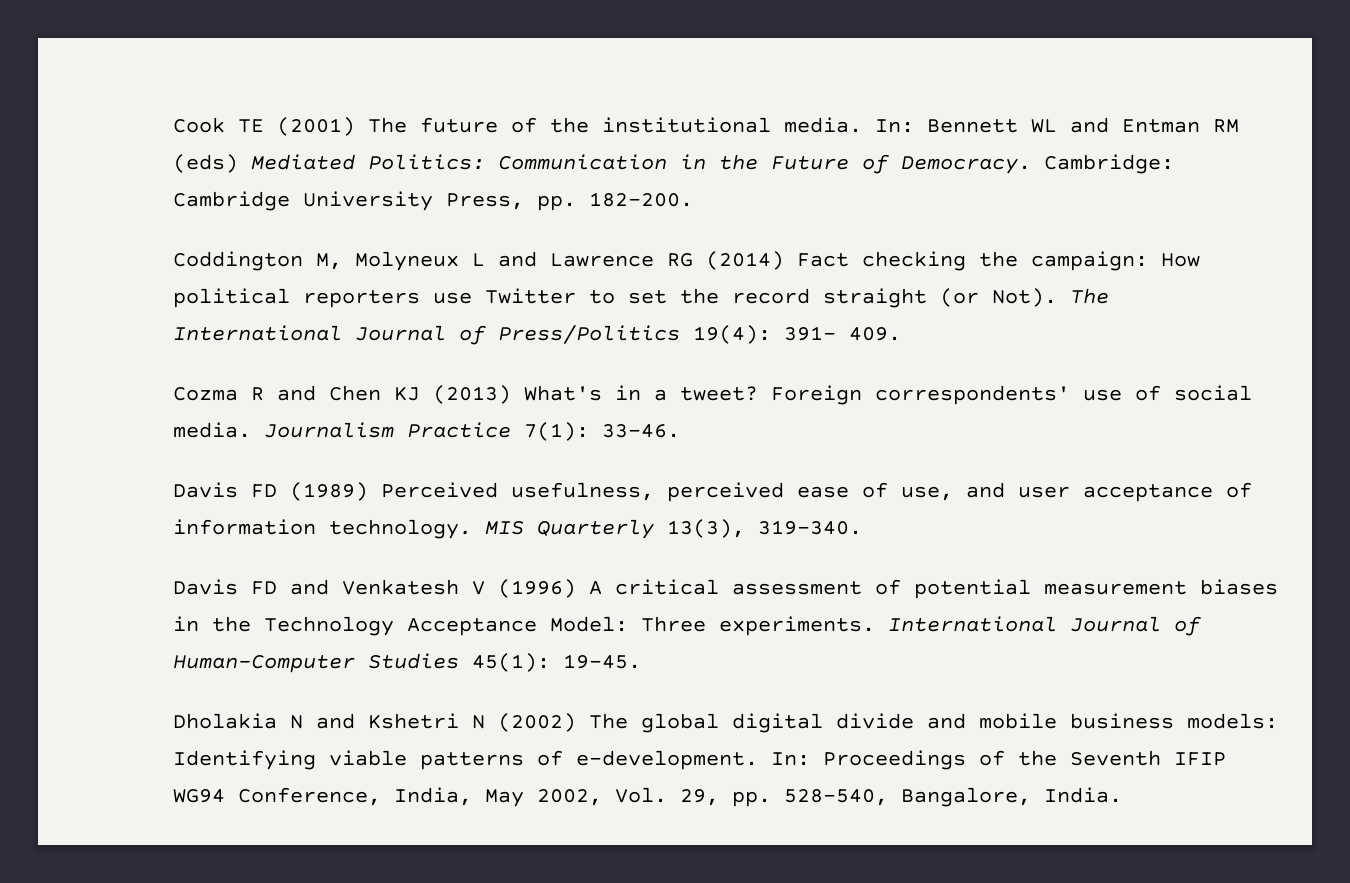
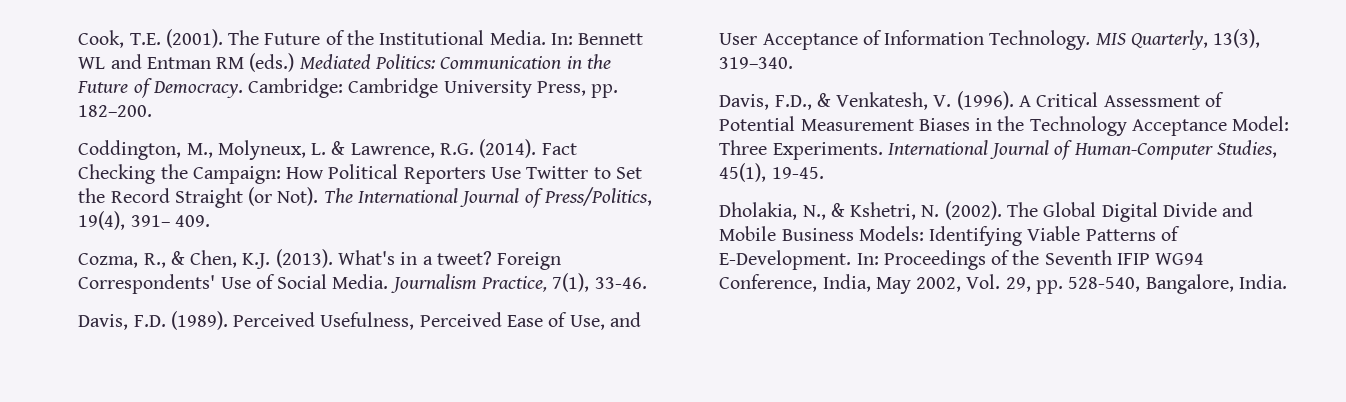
[172,117,862,136] Cook TE (2001) The future of the institutional media. -> [78,29,546,48] Cook, T.E. (2001). The Future of the Institutional Media.
[172,154,238,173] (eds) -> [249,53,295,72] (eds.)
[172,251,1200,271] [172,288,927,308] Coddington M, Molyneux L and Lawrence RG (2014) Fact checking the campaign: How political reporters use Twitter to set the record straight -> [78,139,577,160] [78,164,642,184] [78,188,243,208] Coddington, M., Molyneux, L. & Lawrence, R.G. (2014). Fact Checking the Campaign: How Political Reporters Use Twitter to Set the Record Straight
[497,325,771,344] Press/Politics 19(4): -> [543,187,652,206] [78,211,126,230] Press/Politics, 19(4),
[172,385,511,404] Cozma R and Chen KJ (2013) -> [78,249,333,269] Cozma, R., & Chen, K.J. (2013).
[874,385,1252,405] [172,422,680,441] [172,482,1252,502] [172,519,862,539] [172,579,1278,599] correspondents' use of social media. Journalism Practice 7(1): 33–46. // Davis FD (1989) Perceived usefulness, perceived ease of use, and user acceptance of information technology. MIS Quarterly 13(3), 319–340. // Davis FD and Venkatesh V (1996) A critical assessment of potential measurement biases -> [78,273,647,294] [78,311,641,330] [719,29,1261,50] [719,57,794,69] [719,91,1224,110] [719,116,970,131] Correspondents' Use of Social Media. Journalism Practice, 7(1), 33-46. // Davis, F.D. (1989). Perceived Usefulness, Perceived Ease of Use, and User Acceptance of Information Technology. MIS Quarterly, 13(3), 319–340. // Davis, F.D., & Venkatesh, V. (1996). A Critical Assessment of Potential Measurement Biases
[718,616,875,636] experiments. -> [772,142,883,160] Experiments.
[367,653,550,672] Studies 45(1): -> [1217,140,1278,158] [719,163,767,182] Studies, 45(1),
[172,713,1278,733] [172,750,758,770] Dholakia N and Kshetri N (2002) The global digital divide and mobile business models: Identifying viable patterns of e-development. -> [719,201,1254,222] [719,226,1181,246] [719,250,852,270] Dholakia, N., & Kshetri, N. (2002). The Global Digital Divide and Mobile Business Models: Identifying Viable Patterns of E-Development.

